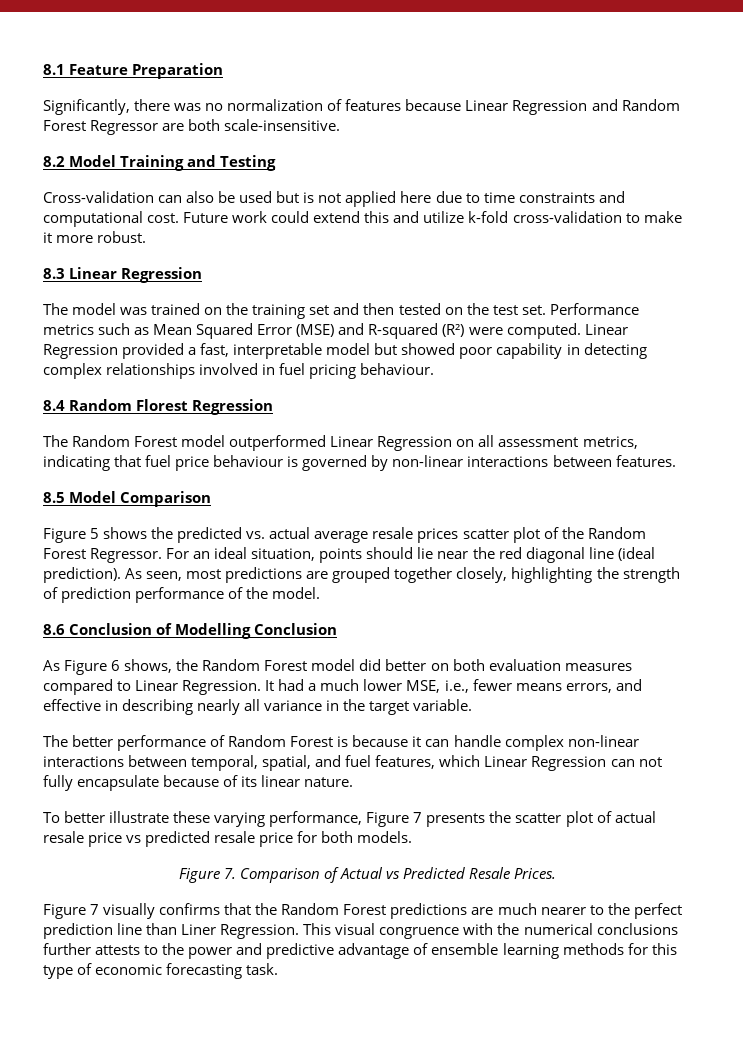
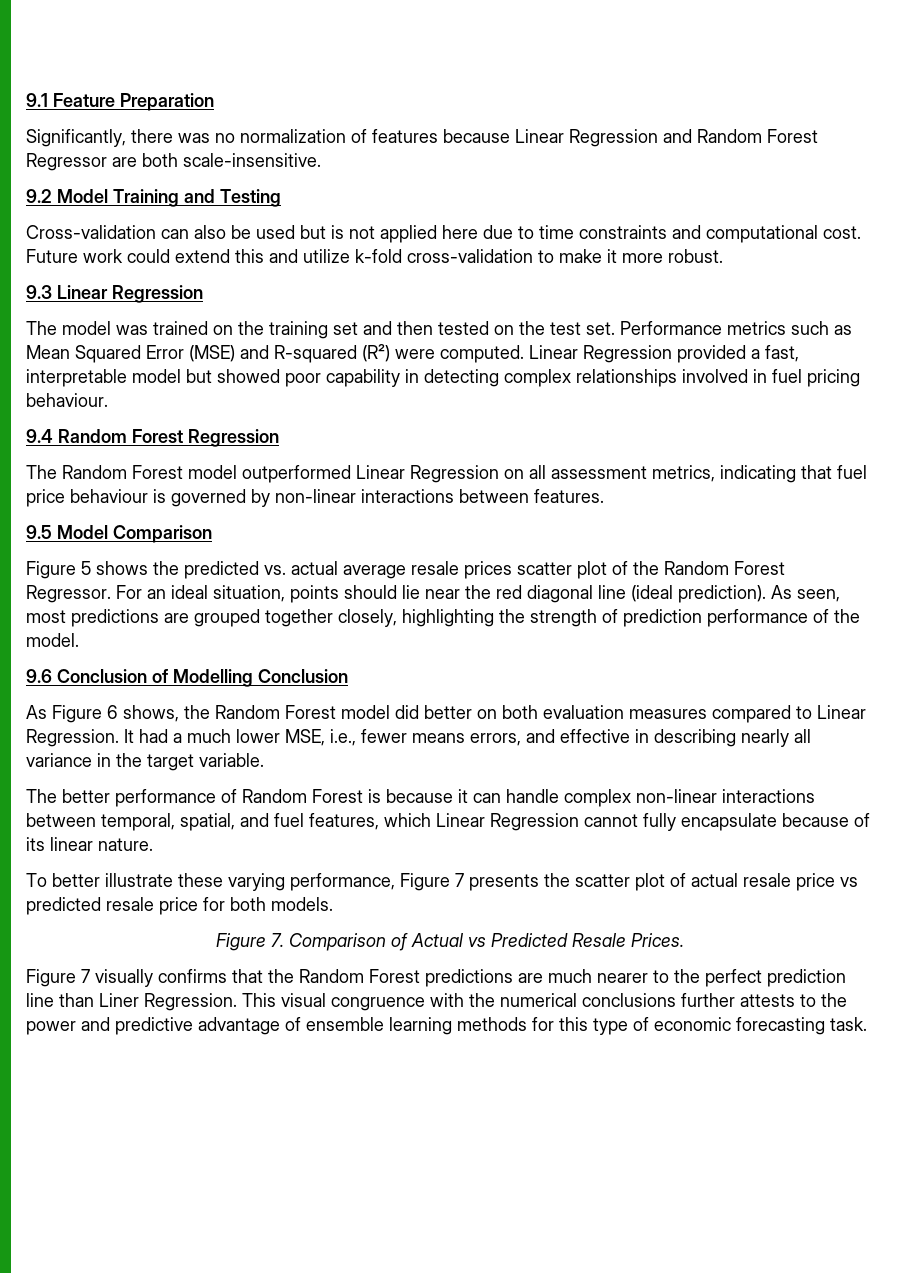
[43,64,65,75] 8.1 -> [26,93,48,107] 9.1
[43,156,65,167] 8.2 -> [26,189,52,203] 9.2
[43,268,65,279] 8.3 -> [26,285,52,299] 9.3
[43,399,189,411] 8.4 Random Florest -> [26,429,183,443] 9.4 Random Forest
[43,492,65,503] 8.5 -> [26,525,52,539] 9.5
[43,624,65,635] 8.6 -> [26,669,52,683] 9.6
[610,757,662,767] can not -> [584,814,638,827] cannot

